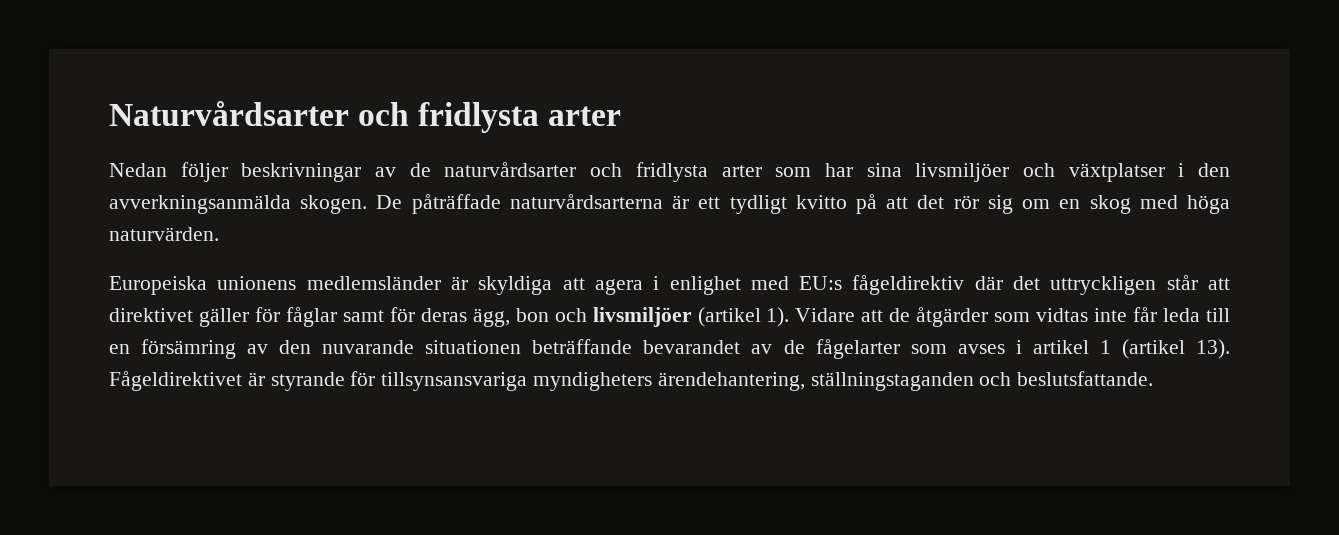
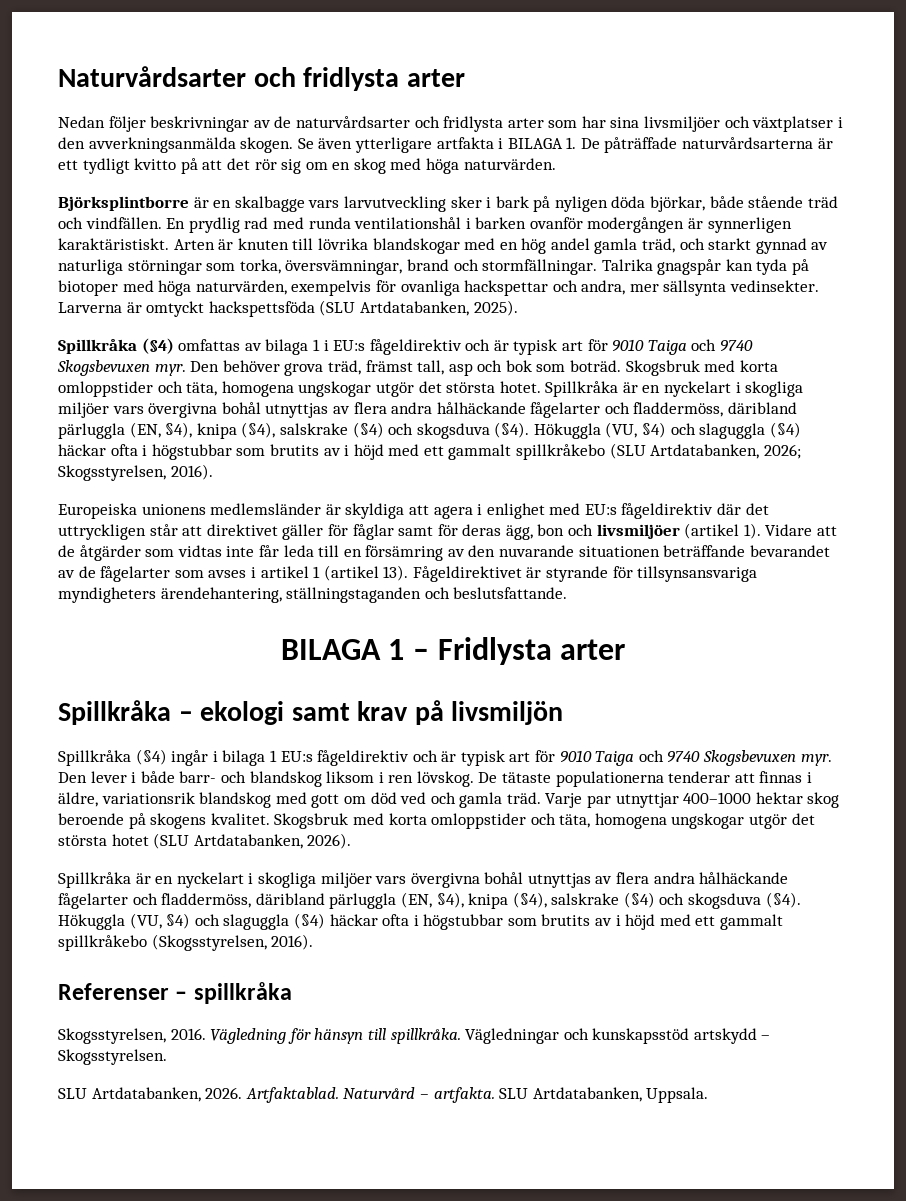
(368, 204) none -> [297,137,577,153] Se även ytterligare artfakta i BILAGA 1.
(219, 234) none -> [58,196,838,212] [58,217,792,233] [58,238,829,254] [58,259,810,275] [58,280,820,296] [58,300,518,317] [58,338,754,355] [57,360,778,376] [58,381,804,397] [58,402,798,418] [58,422,801,439] [58,443,801,460] [58,464,213,481] // Björksplintborre är en skalbagge vars larvutveckling sker i bark på nyligen döda björkar, både stående träd och vindfällen. En prydlig rad med runda ventilationshål i barken ovanför modergången är synnerligen karaktäristiskt. Arten är knuten till lövrika blandskogar med en hög andel gamla träd, och starkt gynnad av naturliga störningar som torka, översvämningar, brand och stormfällningar. Talrika gnagspår kan tyda på biotoper med höga naturvärden, exempelvis för ovanliga hackspettar och andra, mer sällsynta vedinsekter. Larverna är omtyckt hackspettsföda (SLU Artdatabanken, 2025). // Spillkråka (§4) omfattas av bilaga 1 i EU:s fågeldirektiv och är typisk art för 9010 Taiga och 9740 Skogsbevuxen myr. Den behöver grova träd, främst tall, asp och bok som boträd. Skogsbruk med korta omloppstider och täta, homogena ungskogar utgör det största hotet. Spillkråka är en nyckelart i skogliga miljöer vars övergivna bohål utnyttjas av flera andra hålhäckande fågelarter och fladdermöss, däribland pärluggla (EN, §4), knipa (§4), salskrake (§4) och skogsduva (§4). Hökuggla (VU, §4) och slaguggla (§4) häckar ofta i högstubbar som brutits av i höjd med ett gammalt spillkråkebo (SLU Artdatabanken, 2026; Skogsstyrelsen, 2016).
(1154, 378) none -> [280,637,626,665] [58,700,564,725] [58,749,832,766] [58,771,813,787] [58,792,840,808] [58,813,815,829] [58,833,352,849] [58,872,789,888] [58,892,801,909] [58,913,784,930] [58,934,314,951] [58,982,292,1004] [58,1028,771,1044] [58,1049,167,1065] [58,1087,709,1103] // BILAGA 1 – Fridlysta arter // Spillkråka – ekologi samt krav på livsmiljön // Spillkråka (§4) ingår i bilaga 1 EU:s fågeldirektiv och är typisk art för 9010 Taiga och 9740 Skogsbevuxen myr. Den lever i både barr- och blandskog liksom i ren lövskog. De tätaste populationerna tenderar att finnas i äldre, variationsrik blandskog med gott om död ved och gamla träd. Varje par utnyttjar 400–1000 hektar skog beroende på skogens kvalitet. Skogsbruk med korta omloppstider och täta, homogena ungskogar utgör det största hotet (SLU Artdatabanken, 2026). // Spillkråka är en nyckelart i skogliga miljöer vars övergivna bohål utnyttjas av flera andra hålhäckande fågelarter och fladdermöss, däribland pärluggla (EN, §4), knipa (§4), salskrake (§4) och skogsduva (§4). Hökuggla (VU, §4) och slaguggla (§4) häckar ofta i högstubbar som brutits av i höjd med ett gammalt spillkråkebo (Skogsstyrelsen, 2016). // Referenser – spillkråka // Skogsstyrelsen, 2016. Vägledning för hänsyn till spillkråka. Vägledningar och kunskapsstöd artskydd – Skogsstyrelsen. // SLU Artdatabanken, 2026. Artfaktablad. Naturvård – artfakta. SLU Artdatabanken, Uppsala.

